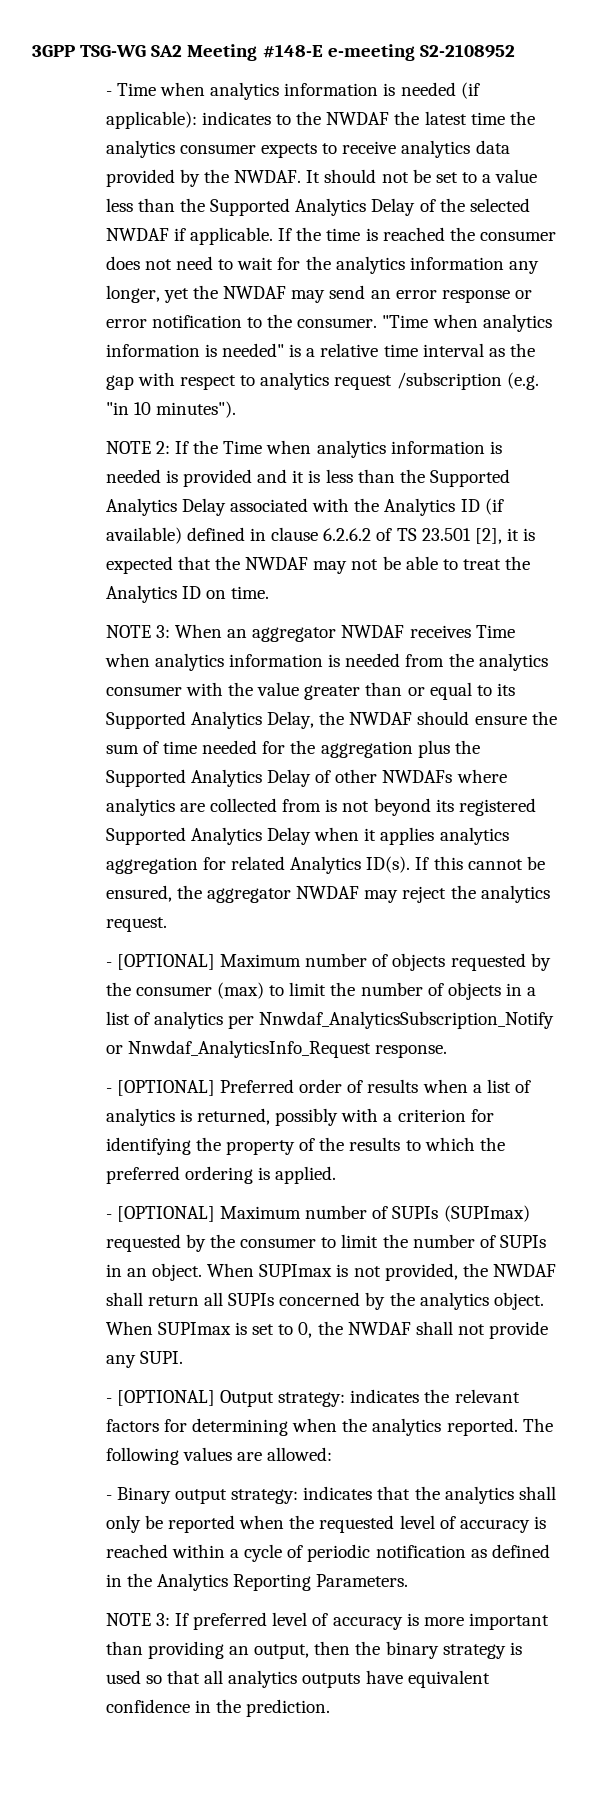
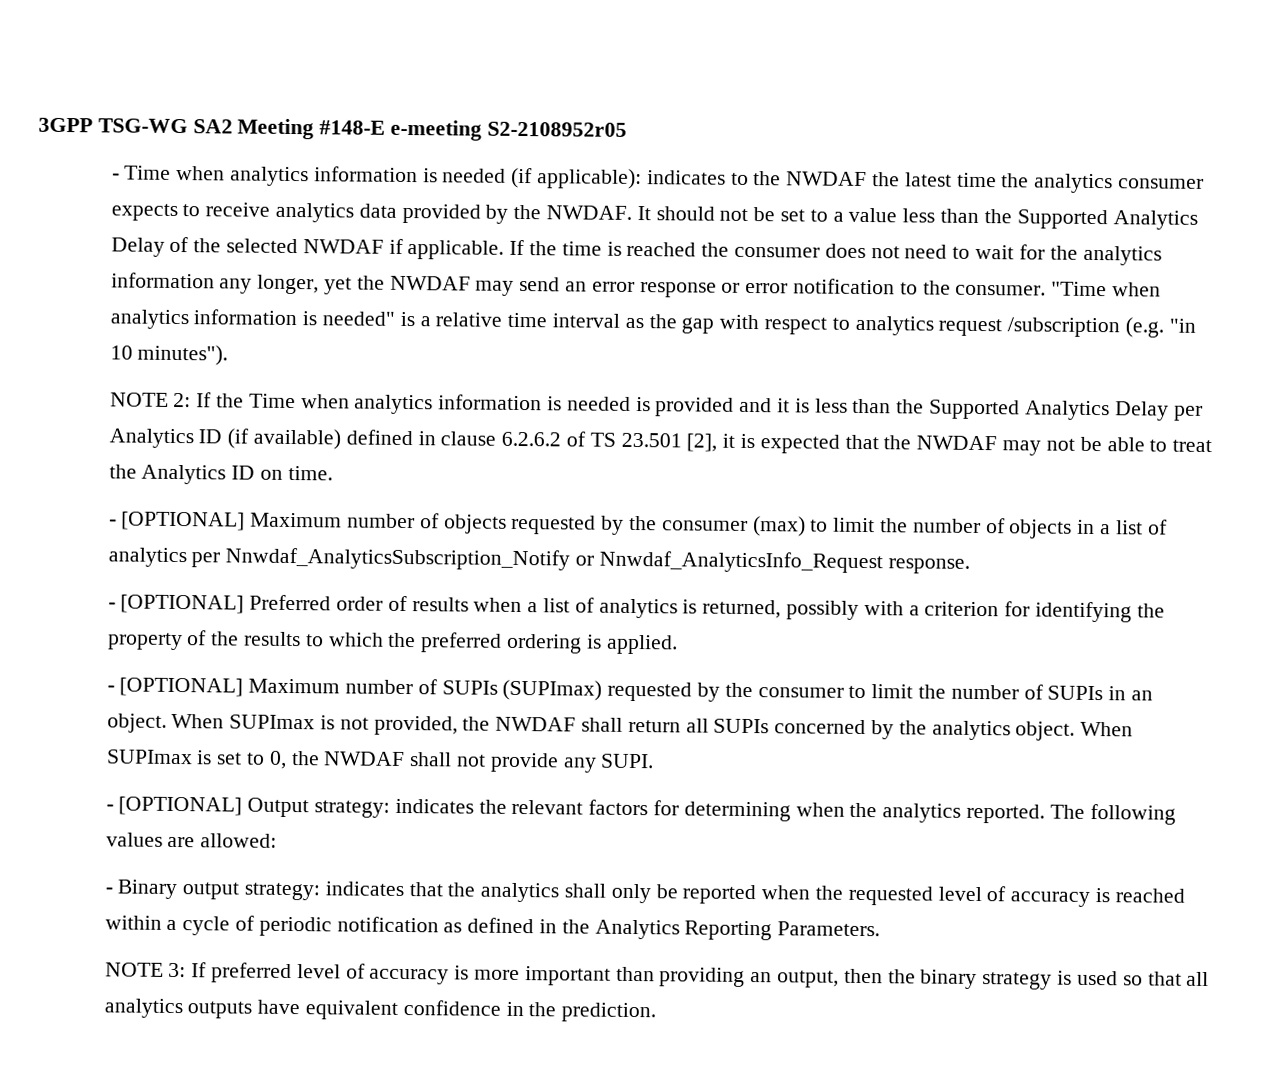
[419,44,515,58] S2-2108952 -> [486,121,627,137] S2-2108952r05
[229,498,380,512] associated with the -> [1173,405,1203,421] per
[105,624,515,642] [104,653,548,671] [105,682,515,700] [105,711,557,729] [105,740,480,758] [105,769,507,787] [105,798,536,816] [105,827,509,845] [105,856,545,874] [105,885,550,903] [105,917,167,932] // NOTE 3: When an aggregator NWDAF receives Time when analytics information is needed from the analytics consumer with the value greater than or equal to its Supported Analytics Delay, the NWDAF should ensure the sum of time needed for the aggregation plus the Supported Analytics Delay of other NWDAFs where analytics are collected from is not beyond its registered Supported Analytics Delay when it applies analytics aggregation for related Analytics ID(s). If this cannot be ensured, the aggregator NWDAF may reject the analytics request. -> (333, 473) none

